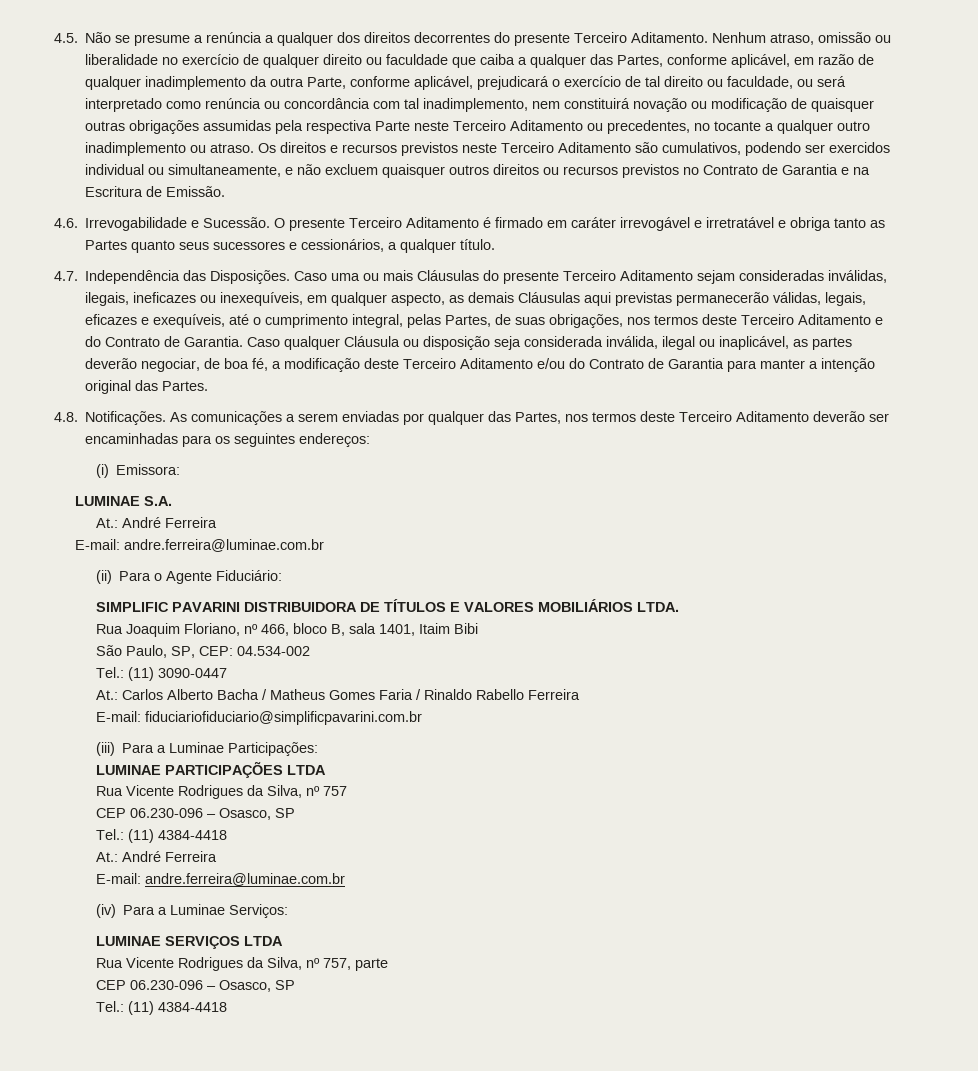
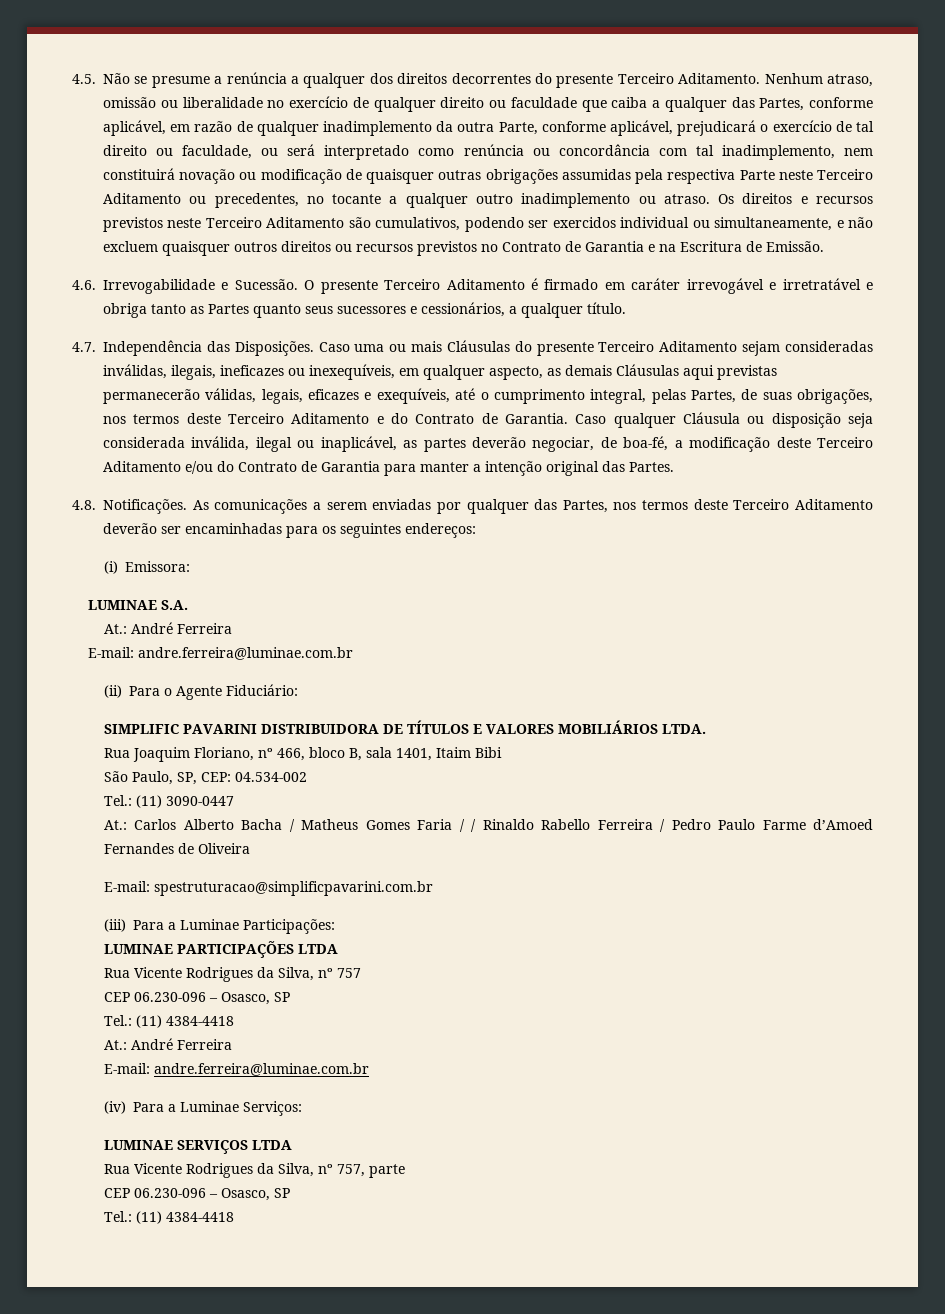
[224,358,269,371] boa fé, -> [623,436,669,451] boa-fé,
(421, 694) none -> [471,819,477,832] /
[95,711,422,725] // E-mail: fiduciariofiduciario@simplificpavarini.com.br -> [660,819,874,832] [103,843,250,854] [103,881,433,896] / Pedro Paulo Farme d’Amoed Fernandes de Oliveira // E-mail: spestruturacao@simplificpavarini.com.br

